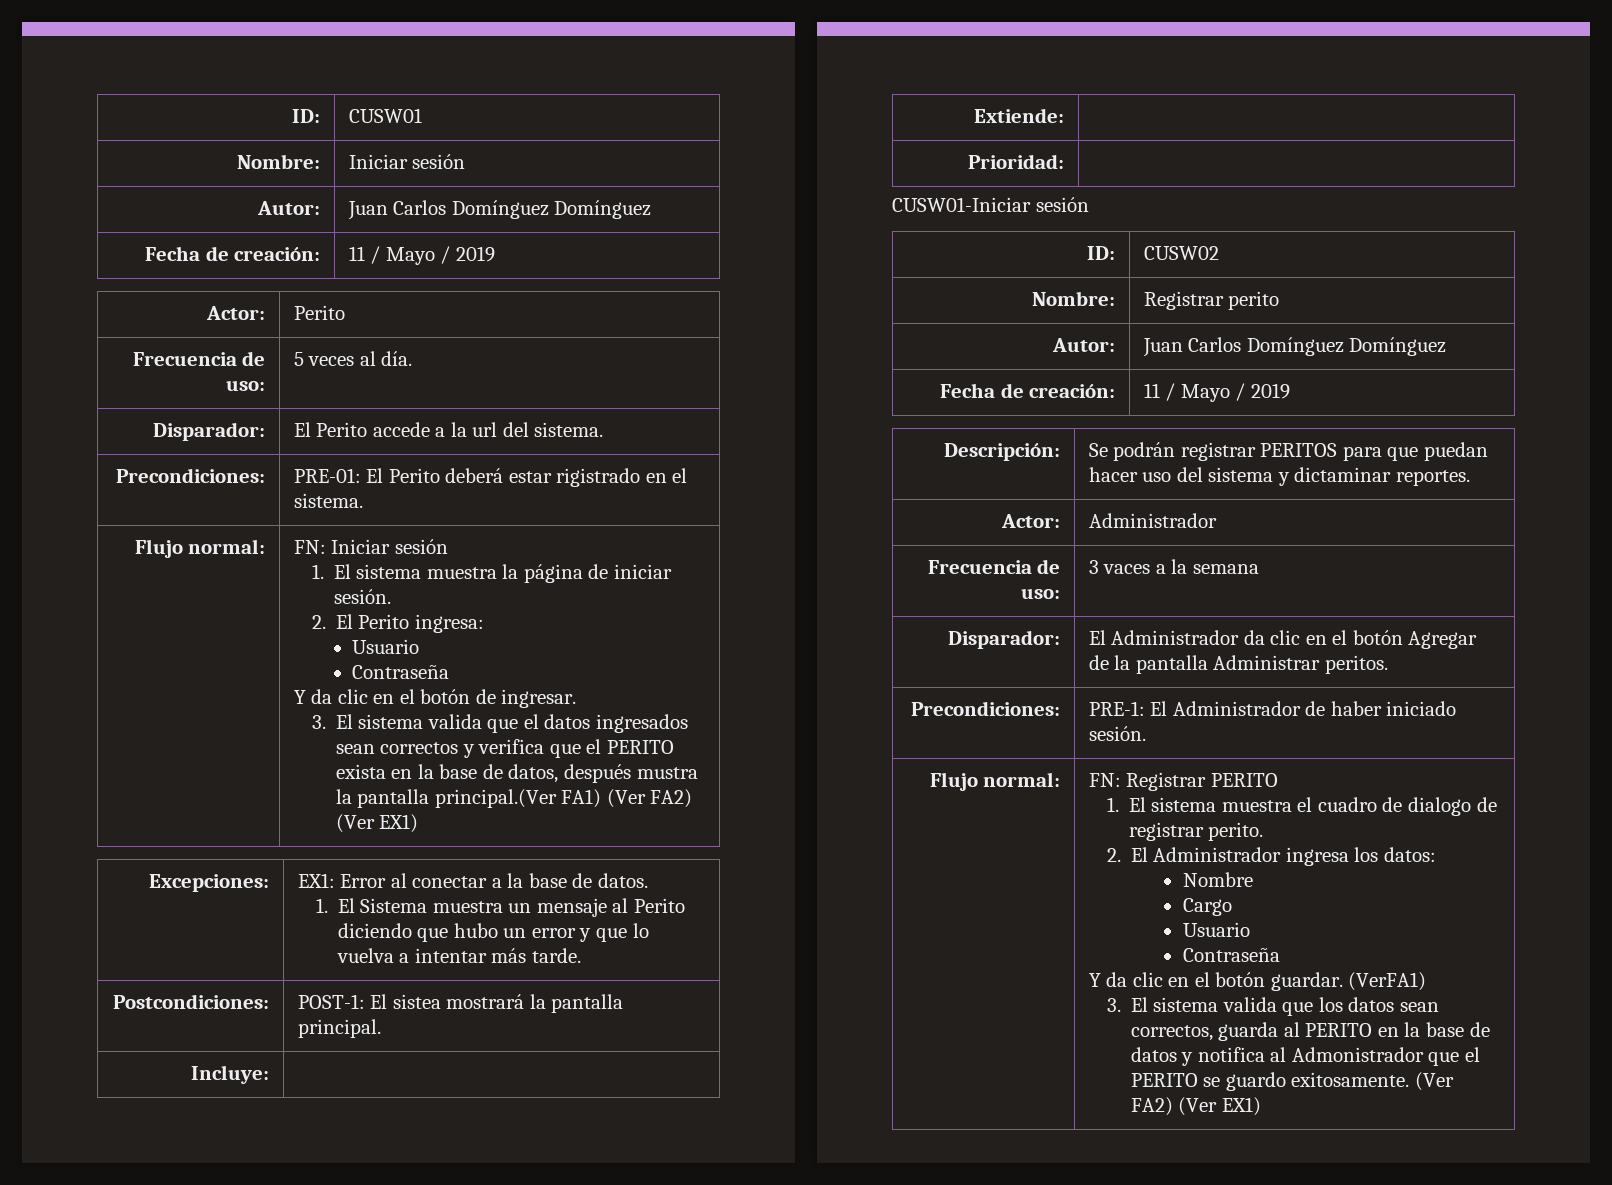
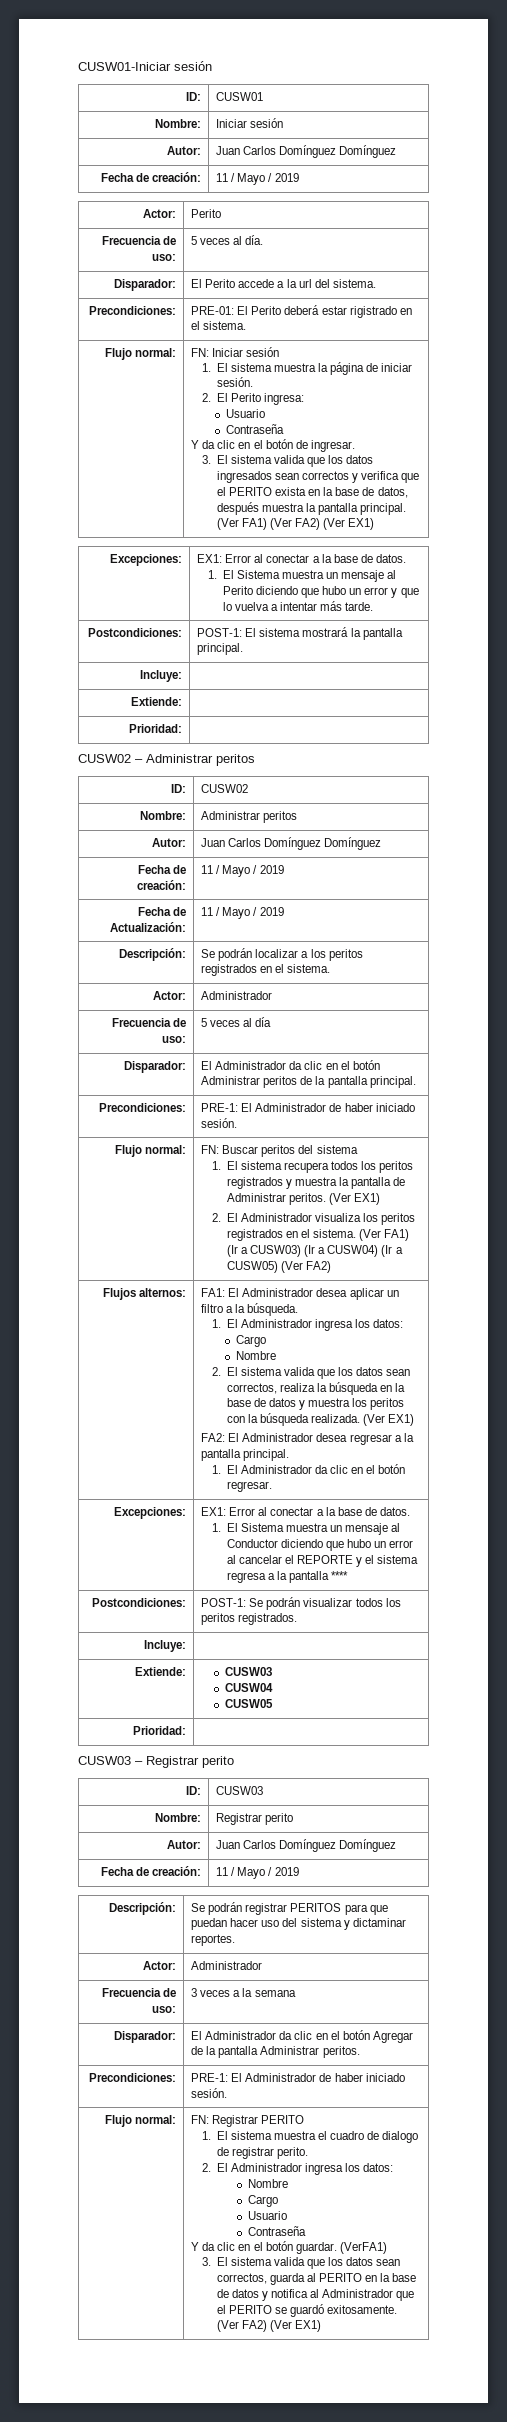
(292, 116) none -> [78,61,212,71] CUSW01-Iniciar sesión //
[523,714,539,729] el -> [328,455,344,464] los
[636,767,698,779] [335,789,557,808] mustra la pantalla principal.(Ver -> [261,503,407,515] [216,518,239,530] muestra la pantalla principal. (Ver
[392,994,441,1009] sistea -> [259,628,301,637] sistema
[892,197,1089,212] [1087,246,1116,260] [1143,246,1219,260] CUSW01-Iniciar sesión // ID: | CUSW02 -> [78,754,255,766] [170,784,186,793] [201,784,249,793] [139,811,186,820] [201,811,298,823] [151,838,186,847] [201,837,382,850] [137,865,186,874] [136,880,186,890] [201,865,284,877] [137,907,186,916] [109,922,186,932] [201,907,284,919] [118,948,186,961] [201,948,363,961] [201,964,331,976] [152,991,186,1000] [201,991,273,1000] [111,1018,186,1027] [161,1036,186,1043] [201,1017,272,1027] [123,1061,186,1073] [201,1060,380,1070] [201,1076,416,1088] [98,1103,186,1112] [201,1103,415,1112] [201,1118,238,1128] [114,1145,186,1157] [201,1145,358,1157] [212,1161,414,1173] [226,1177,406,1189] [226,1193,381,1205] [212,1213,416,1225] [226,1229,410,1241] [226,1245,403,1257] [226,1261,332,1273] [102,1288,186,1300] [201,1288,399,1300] [201,1303,299,1316] [212,1319,404,1331] [235,1335,266,1347] [235,1351,276,1360] [212,1367,411,1379] [226,1382,406,1395] [226,1398,405,1410] [226,1413,415,1426] [201,1433,414,1445] [201,1449,290,1461] [212,1464,406,1474] [226,1481,272,1492] [113,1507,186,1519] [201,1507,410,1516] [212,1523,401,1535] [226,1539,414,1551] [226,1555,419,1567] [226,1571,349,1583] [91,1598,186,1607] [201,1597,401,1610] [201,1613,298,1625] [143,1640,186,1652] [134,1667,186,1676] [224,1667,272,1676] [224,1683,273,1692] [224,1699,273,1708] [132,1726,186,1735] [78,1756,234,1768] [185,1786,201,1795] [216,1786,264,1795] CUSW02 – Administrar peritos // ID: | CUSW02 // Nombre: | Administrar peritos // Autor: | Juan Carlos Domínguez Domínguez // Fecha de creación: | 11 / Mayo / 2019 // Fecha de Actualización: | 11 / Mayo / 2019 // Descripción: | Se podrán localizar a los peritos registrados en el sistema. // Actor: | Administrador // Frecuencia de uso: | 5 veces al día // Disparador: | El Administrador da clic en el botón Administrar peritos de la pantalla principal. // Precondiciones: | PRE-1: El Administrador de haber iniciado sesión. // Flujo normal: | FN: Buscar peritos del sistema // 1. El sistema recupera todos los peritos registrados y muestra la pantalla de Administrar peritos. (Ver EX1) // 2. El Administrador visualiza los peritos registrados en el sistema. (Ver FA1) (Ir a CUSW03) (Ir a CUSW04) (Ir a CUSW05) (Ver FA2) // Flujos alternos: | FA1: El Administrador desea aplicar un filtro a la búsqueda. // 1. El Administrador ingresa los datos: // Cargo // Nombre // 2. El sistema valida que los datos sean correctos, realiza la búsqueda en la base de datos y muestra los peritos con la búsqueda realizada. (Ver EX1) // FA2: El Administrador desea regresar a la pantalla principal. // 1. El Administrador da clic en el botón regresar. // Excepciones: | EX1: Error al conectar a la base de datos. // 1. El Sistema muestra un mensaje al Conductor diciendo que hubo un error al cancelar el REPORTE y el sistema regresa a la pantalla **** // Postcondiciones: | POST-1: Se podrán visualizar todos los peritos registrados. // Incluye: | // Extiende: | CUSW03 // CUSW04 // CUSW05 // Prioridad: | // CUSW03 – Registrar perito // ID: | CUSW03
[1103,564,1151,574] vaces -> [200,1990,231,1997] veces
[1291,1047,1424,1062] Admonistrador -> [322,2289,394,2298] Administrador
[1225,1072,1286,1091] guardo -> [290,2304,325,2317] guardó

